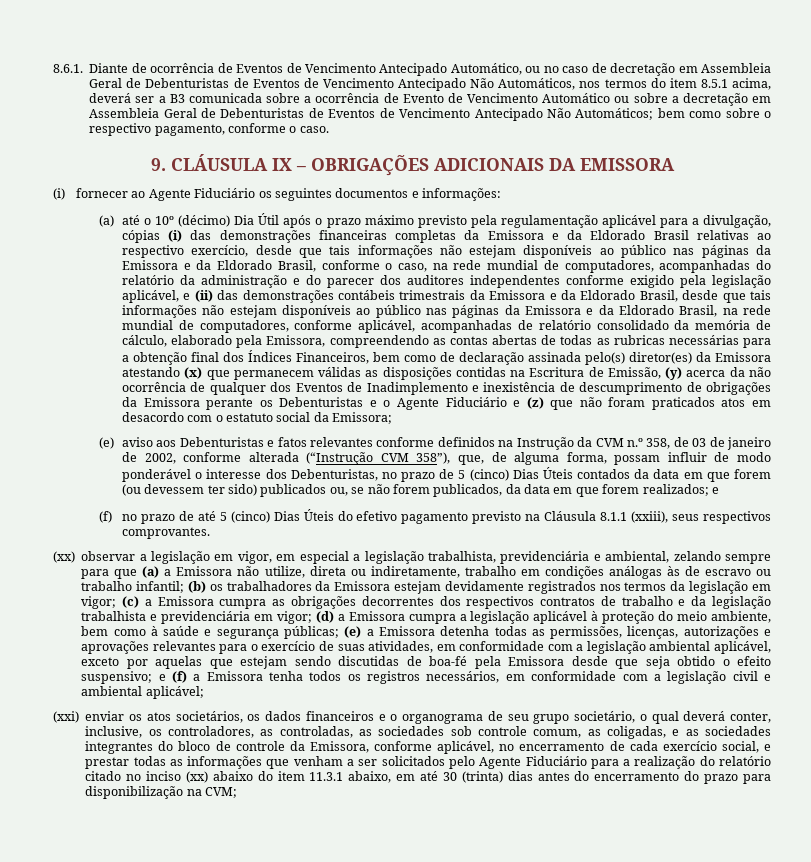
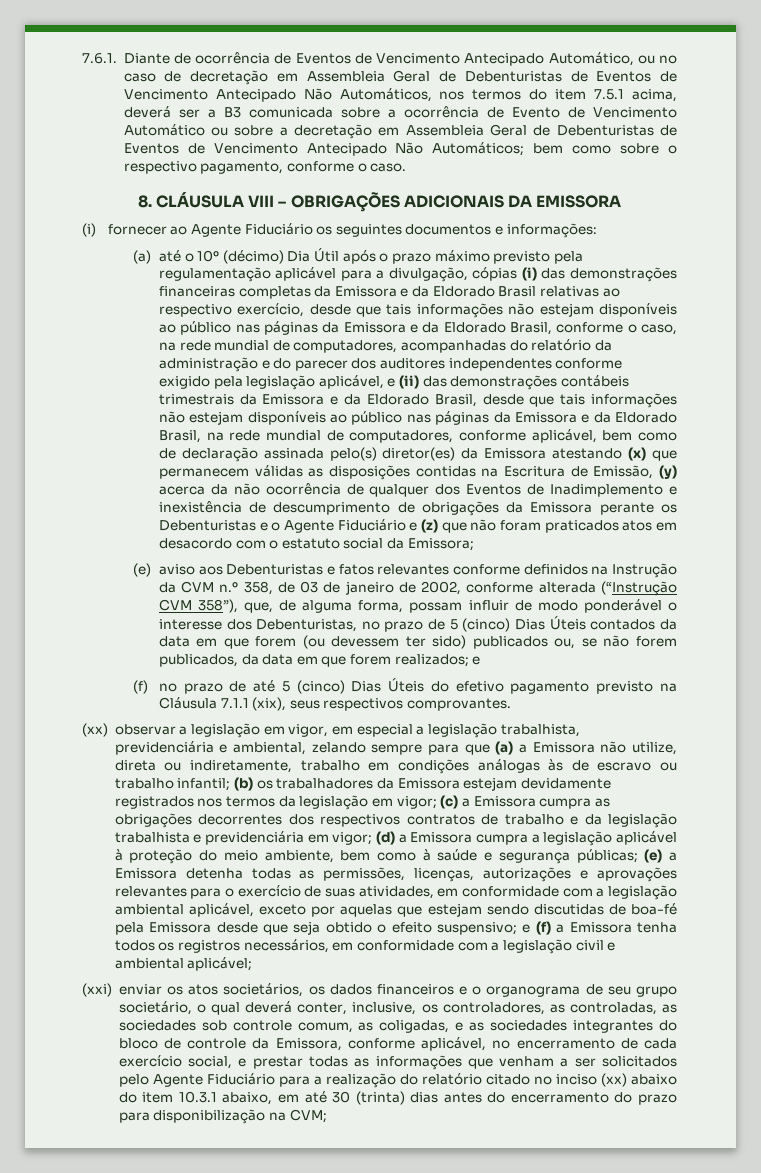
[53,64,83,73] 8.6.1. -> [82,53,117,64] 7.6.1.
[700,79,728,88] 8.5.1 -> [594,89,625,100] 7.5.1
[150,154,292,171] 9. CLÁUSULA IX -> [137,192,275,208] 8. CLÁUSULA VIII
[421,320,772,333] [121,335,771,348] [121,350,369,365] acompanhadas de relatório consolidado da memória de cálculo, elaborado pela Emissora, compreendendo as contas abertas de todas as rubricas necessárias para a obtenção final dos Índices Financeiros, -> (597, 436) none
[600,511,669,523] 8.1.1 (xxiii), -> [220,697,287,711] 7.1.1 (xix),
[309,772,344,781] 11.3.1 -> [178,1091,217,1103] 10.3.1

